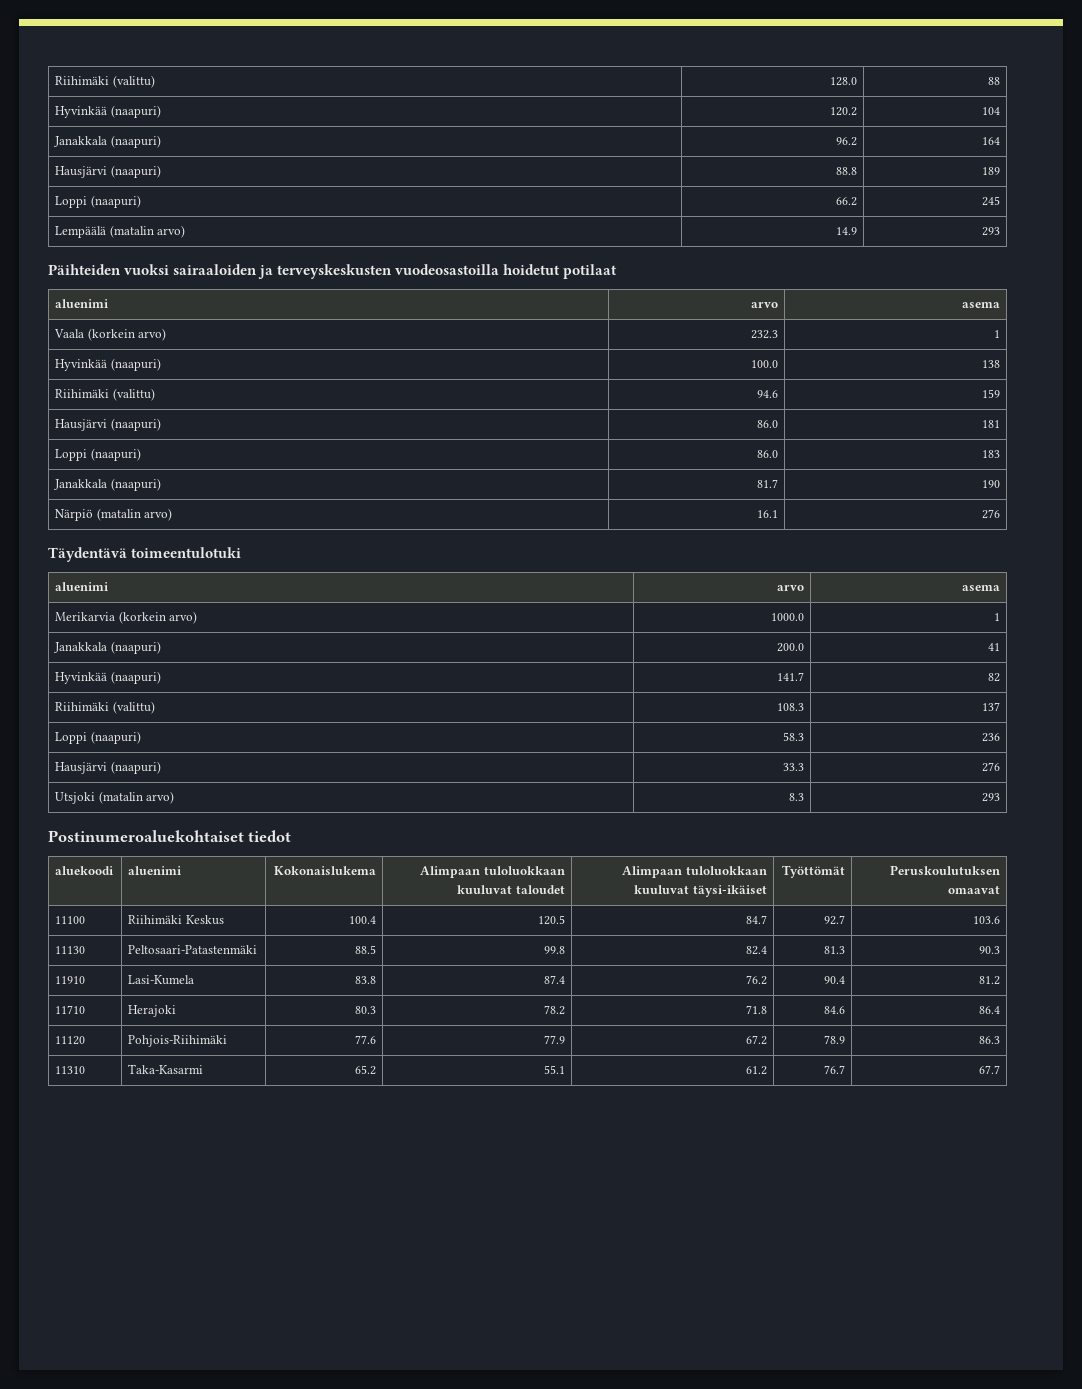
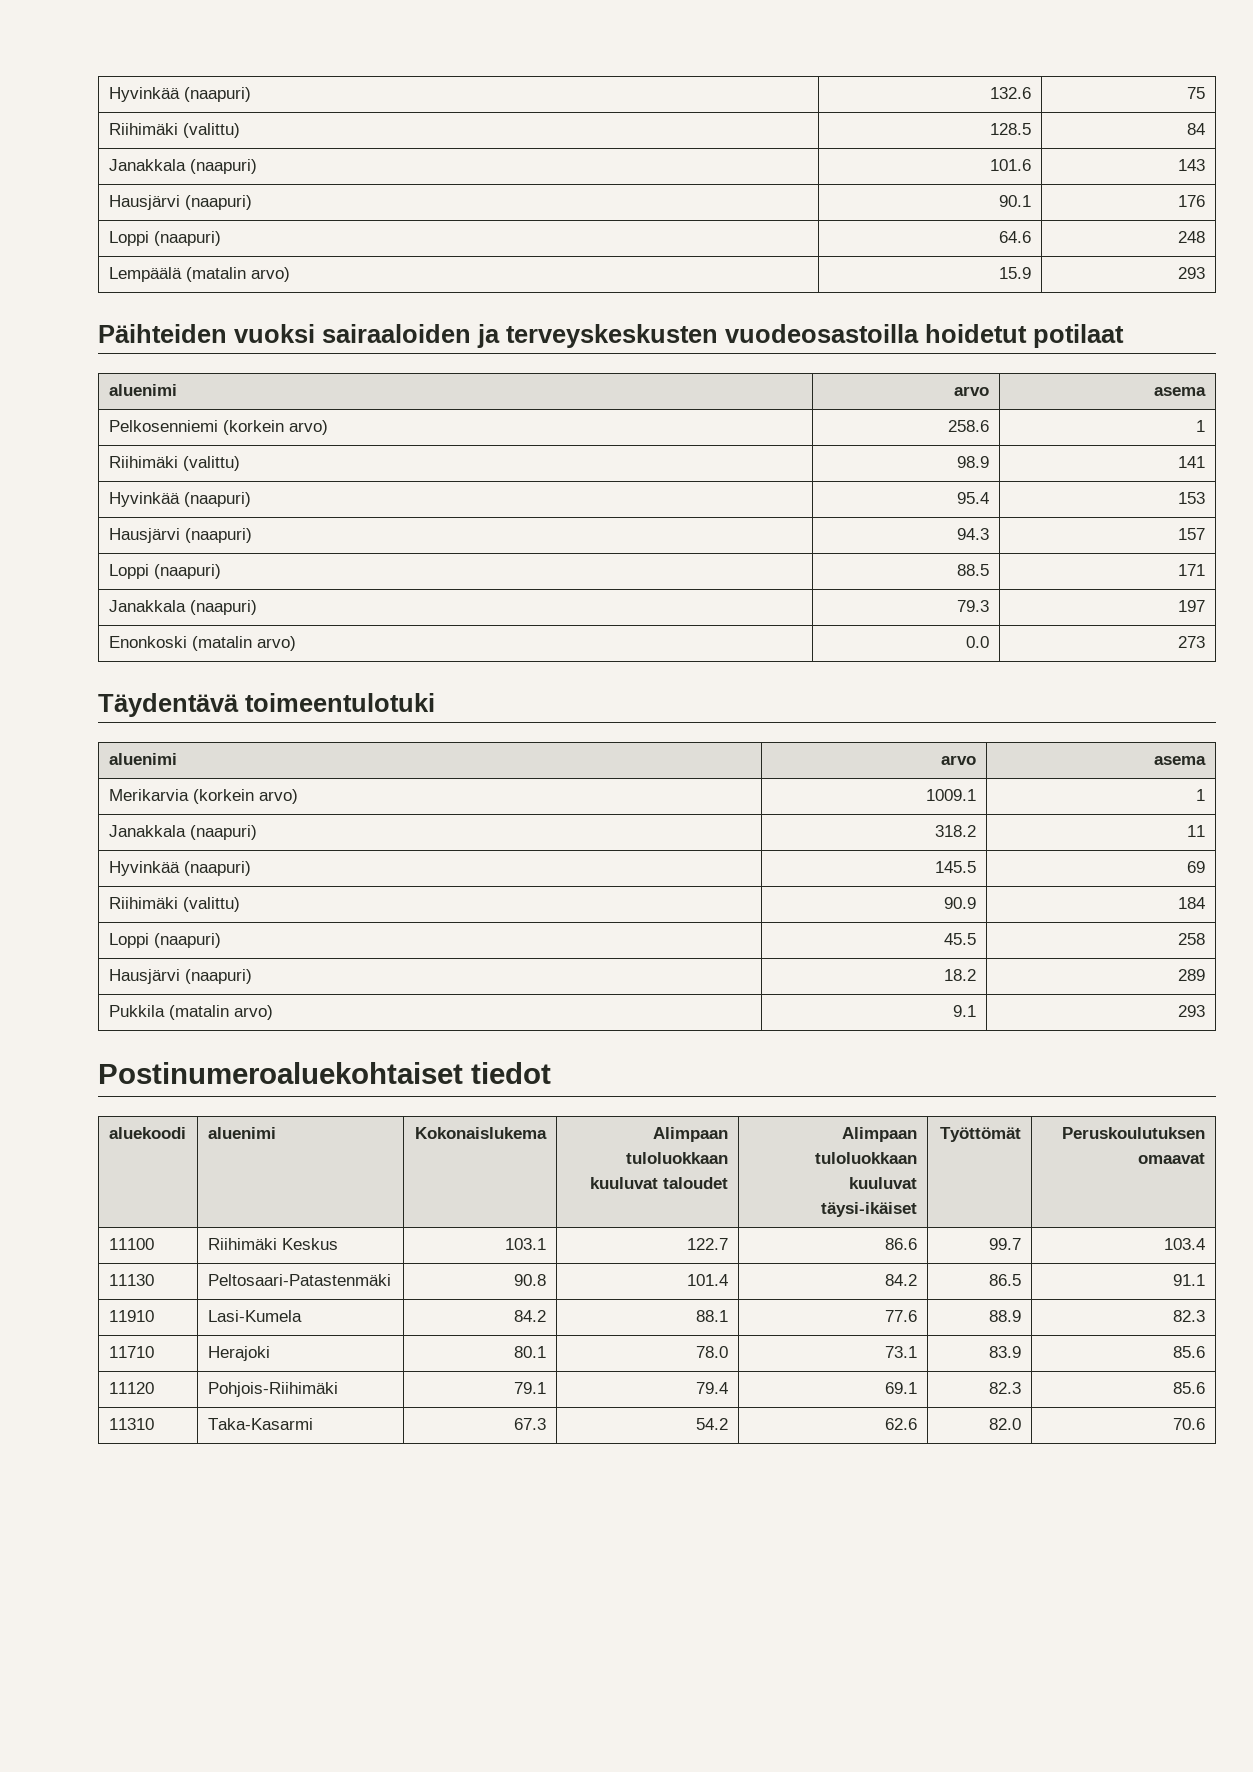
[55,75,155,88] [829,77,857,86] [987,77,1000,85] [55,105,161,118] [829,107,857,116] [981,107,1000,115] [54,135,161,148] [835,137,857,146] [981,137,1000,145] [55,165,161,178] [835,167,857,175] [981,167,1000,175] [55,195,141,208] [835,197,857,206] [981,196,1000,206] Riihimäki (valittu) | 128.0 | 88 // Hyvinkää (naapuri) | 120.2 | 104 // Janakkala (naapuri) | 96.2 | 164 // Hausjärvi (naapuri) | 88.8 | 189 // Loppi (naapuri) | 66.2 | 245 -> [108,87,251,102] [990,87,1032,99] [1187,87,1206,99] [108,123,240,138] [990,123,1032,135] [1187,123,1206,135] [108,159,257,174] [990,159,1032,171] [1178,159,1206,171] [108,195,252,210] [999,195,1032,207] [1178,195,1206,207] [108,231,221,246] [999,231,1032,243] [1178,231,1206,243] Hyvinkää (naapuri) | 132.6 | 75 // Riihimäki (valittu) | 128.5 | 84 // Janakkala (naapuri) | 101.6 | 143 // Hausjärvi (naapuri) | 90.1 | 176 // Loppi (naapuri) | 64.6 | 248
[835,227,857,235] 14.9 -> [999,267,1032,279] 15.9
[54,328,167,341] [750,330,778,339] [993,330,1000,338] [55,358,161,371] [750,360,778,368] [981,360,1000,368] [55,388,155,401] [756,390,778,398] [981,389,1000,398] [55,418,161,431] [756,420,778,428] [981,420,1000,428] [55,448,141,461] [756,450,778,458] [981,450,1000,458] [54,478,161,491] [756,479,778,488] [981,480,1000,488] [55,508,173,521] [756,510,778,518] [981,509,1000,519] Vaala (korkein arvo) | 232.3 | 1 // Hyvinkää (naapuri) | 100.0 | 138 // Riihimäki (valittu) | 94.6 | 159 // Hausjärvi (naapuri) | 86.0 | 181 // Loppi (naapuri) | 86.0 | 183 // Janakkala (naapuri) | 81.7 | 190 // Närpiö (matalin arvo) | 16.1 | 276 -> [108,420,328,435] [948,420,990,432] [1196,420,1206,432] [108,456,240,471] [957,456,990,468] [1178,456,1206,468] [108,492,251,507] [957,492,990,504] [1178,492,1206,504] [108,528,252,543] [957,528,990,540] [1178,528,1206,540] [108,564,221,579] [957,564,990,576] [1178,564,1206,576] [108,600,257,615] [957,600,990,612] [1178,600,1206,612] [108,636,296,651] [966,636,990,648] [1178,636,1206,648] Pelkosenniemi (korkein arvo) | 258.6 | 1 // Riihimäki (valittu) | 98.9 | 141 // Hyvinkää (naapuri) | 95.4 | 153 // Hausjärvi (naapuri) | 94.3 | 157 // Loppi (naapuri) | 88.5 | 171 // Janakkala (naapuri) | 79.3 | 197 // Enonkoski (matalin arvo) | 0.0 | 273
[770,613,804,621] 1000.0 -> [926,789,977,801] 1009.1
[776,643,804,652] [987,643,1000,651] [55,671,161,684] [776,672,804,681] [987,673,1000,682] [55,701,155,714] [776,703,804,711] [981,702,1000,711] [55,731,141,744] [782,732,804,741] [981,733,1000,742] [55,761,161,774] [782,763,804,771] [981,762,1000,772] [55,791,175,804] [788,793,804,801] 200.0 | 41 // Hyvinkää (naapuri) | 141.7 | 82 // Riihimäki (valittu) | 108.3 | 137 // Loppi (naapuri) | 58.3 | 236 // Hausjärvi (naapuri) | 33.3 | 276 // Utsjoki (matalin arvo) | 8.3 -> [935,825,977,837] [1187,825,1206,837] [108,861,251,876] [935,861,977,873] [1187,861,1206,873] [108,897,240,912] [944,897,977,909] [1178,897,1206,909] [108,933,221,948] [944,933,977,945] [1178,933,1206,945] [108,969,252,984] [944,969,977,981] [1178,969,1206,981] [108,1005,273,1020] [953,1005,977,1017] 318.2 | 11 // Hyvinkää (naapuri) | 145.5 | 69 // Riihimäki (valittu) | 90.9 | 184 // Loppi (naapuri) | 45.5 | 258 // Hausjärvi (naapuri) | 18.2 | 289 // Pukkila (matalin arvo) | 9.1
[348,916,376,924] [537,915,565,925] [745,915,767,924] [823,915,845,925] [972,916,1000,924] [55,946,86,954] [128,945,258,954] [354,945,376,954] [543,946,565,954] [745,946,767,955] [823,946,845,954] [978,946,1000,954] [55,976,86,984] [128,975,195,985] [354,976,376,984] [543,975,565,984] [745,975,767,985] [823,976,845,984] [978,976,1000,985] [55,1005,86,1014] [128,1005,177,1017] [354,1006,376,1014] [543,1005,565,1015] [745,1005,767,1014] [823,1006,845,1014] [978,1006,1000,1014] [55,1036,86,1045] [128,1035,228,1047] [354,1035,376,1044] [543,1035,565,1044] [745,1035,767,1045] [823,1035,845,1044] [978,1036,1000,1044] [55,1066,86,1074] [128,1064,204,1074] [354,1065,376,1075] [543,1065,565,1074] [745,1066,767,1075] [823,1065,845,1074] [978,1065,1000,1074] 100.4 | 120.5 | 84.7 | 92.7 | 103.6 // 11130 | Peltosaari-Patastenmäki | 88.5 | 99.8 | 82.4 | 81.3 | 90.3 // 11910 | Lasi-Kumela | 83.8 | 87.4 | 76.2 | 90.4 | 81.2 // 11710 | Herajoki | 80.3 | 78.2 | 71.8 | 84.6 | 86.4 // 11120 | Pohjois-Riihimäki | 77.6 | 77.9 | 67.2 | 78.9 | 86.3 // 11310 | Taka-Kasarmi | 65.2 | 55.1 | 61.2 | 76.7 | 67.7 -> [505,1238,547,1250] [687,1238,729,1250] [885,1238,918,1250] [989,1238,1022,1250] [1164,1238,1206,1250] [108,1274,154,1286] [207,1274,391,1286] [514,1274,547,1286] [687,1274,729,1286] [885,1274,918,1286] [989,1274,1022,1286] [1173,1274,1206,1286] [108,1310,154,1322] [207,1310,302,1322] [514,1310,547,1322] [696,1310,729,1322] [885,1310,918,1322] [989,1310,1022,1322] [1173,1310,1206,1322] [108,1346,154,1358] [207,1346,270,1361] [514,1346,547,1358] [696,1346,729,1358] [885,1346,918,1358] [989,1346,1022,1358] [1173,1346,1206,1358] [108,1382,154,1394] [207,1382,338,1397] [514,1382,547,1394] [696,1382,729,1394] [885,1382,918,1394] [989,1382,1022,1394] [1173,1382,1206,1394] [108,1418,154,1430] [207,1418,313,1430] [514,1418,547,1430] [696,1418,729,1430] [885,1418,918,1430] [989,1418,1022,1430] [1173,1418,1206,1430] 103.1 | 122.7 | 86.6 | 99.7 | 103.4 // 11130 | Peltosaari-Patastenmäki | 90.8 | 101.4 | 84.2 | 86.5 | 91.1 // 11910 | Lasi-Kumela | 84.2 | 88.1 | 77.6 | 88.9 | 82.3 // 11710 | Herajoki | 80.1 | 78.0 | 73.1 | 83.9 | 85.6 // 11120 | Pohjois-Riihimäki | 79.1 | 79.4 | 69.1 | 82.3 | 85.6 // 11310 | Taka-Kasarmi | 67.3 | 54.2 | 62.6 | 82.0 | 70.6

